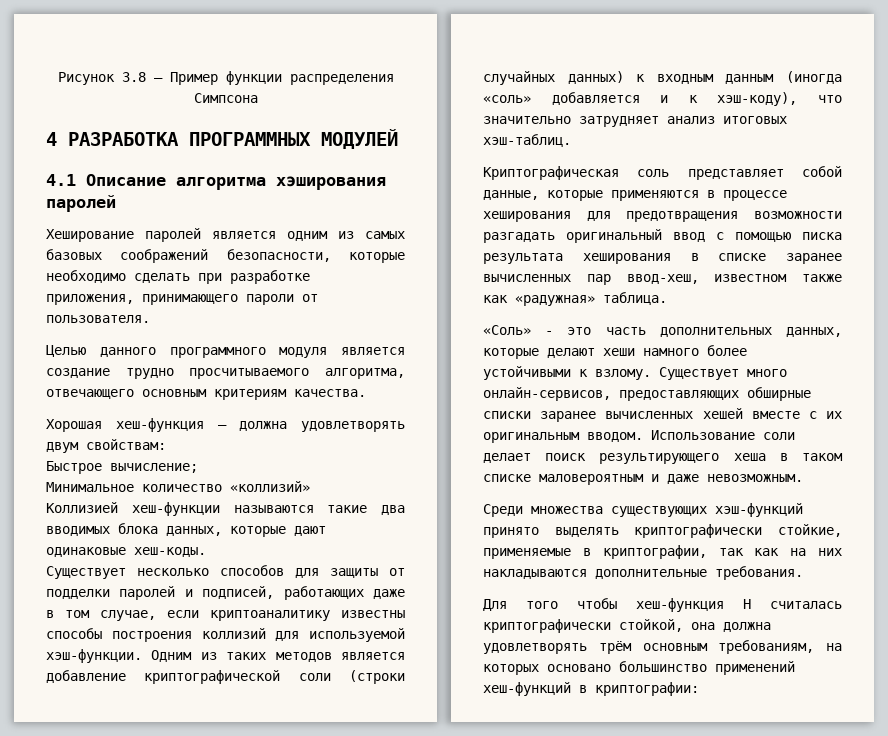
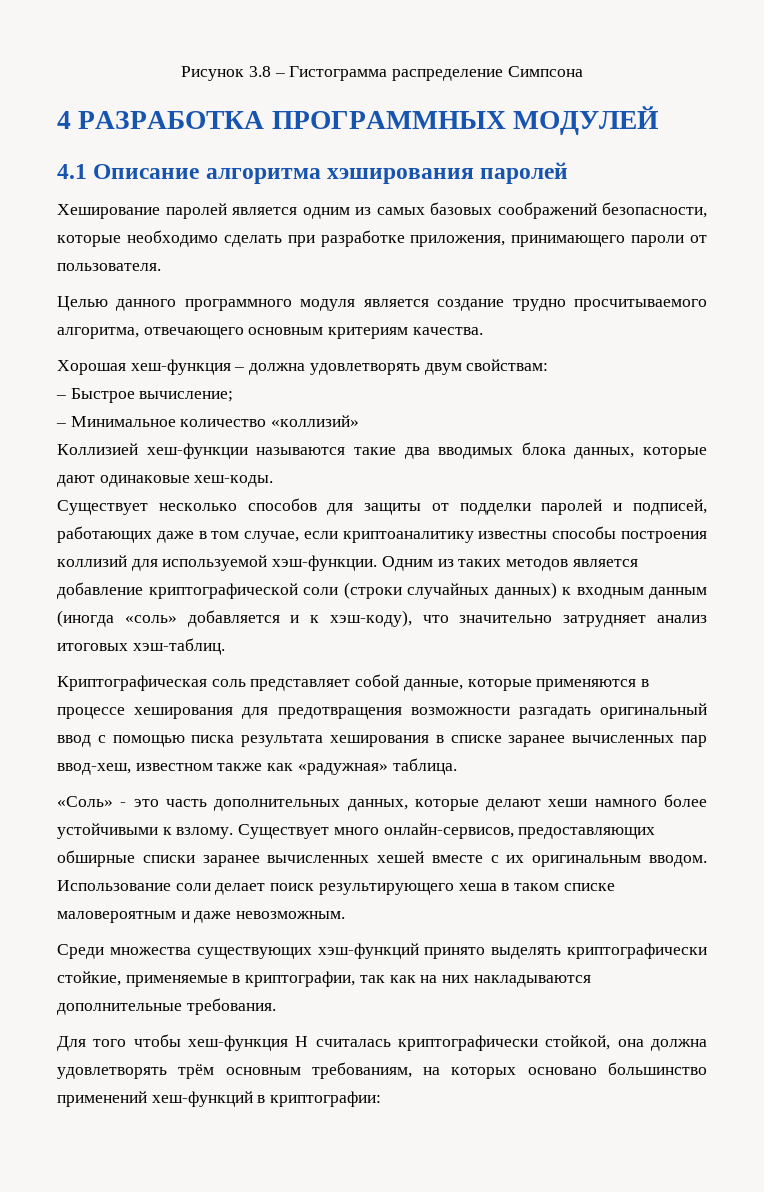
[169,71,394,85] Пример функции распределения -> [289,66,504,81] Гистограмма распределение
[217,425,227,429] — -> [234,367,245,371] ‒
(166, 444) none -> [56,395,66,399] ‒
(198, 468) none -> [56,423,66,427] ‒

